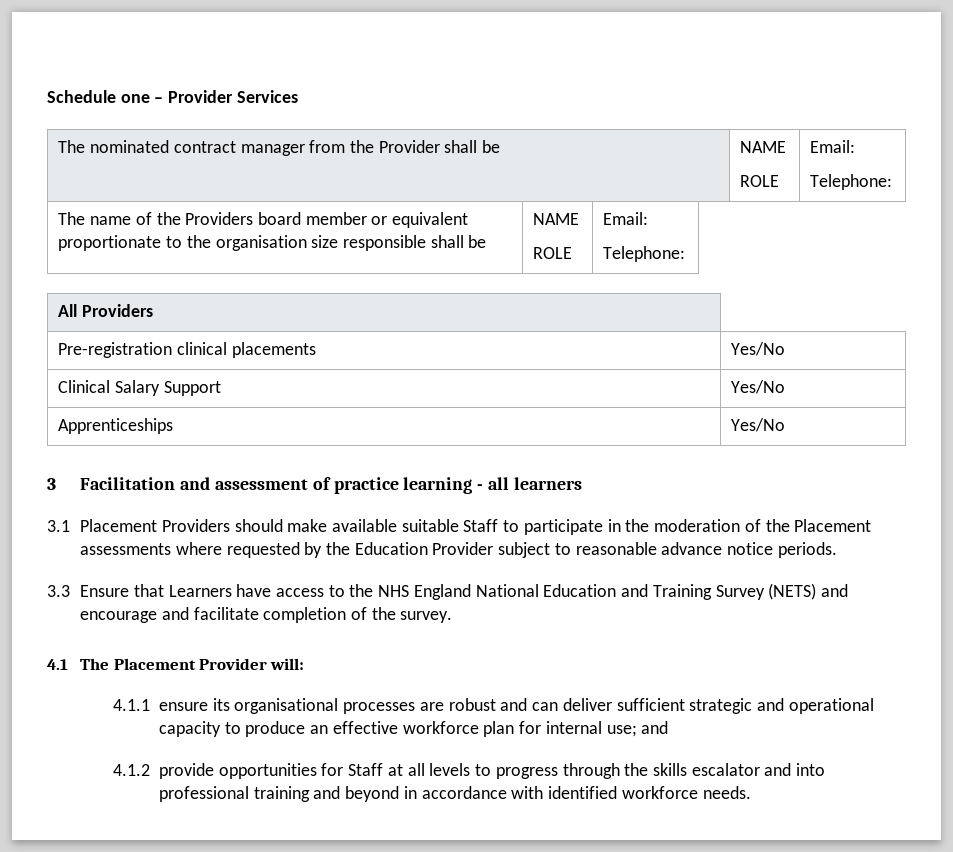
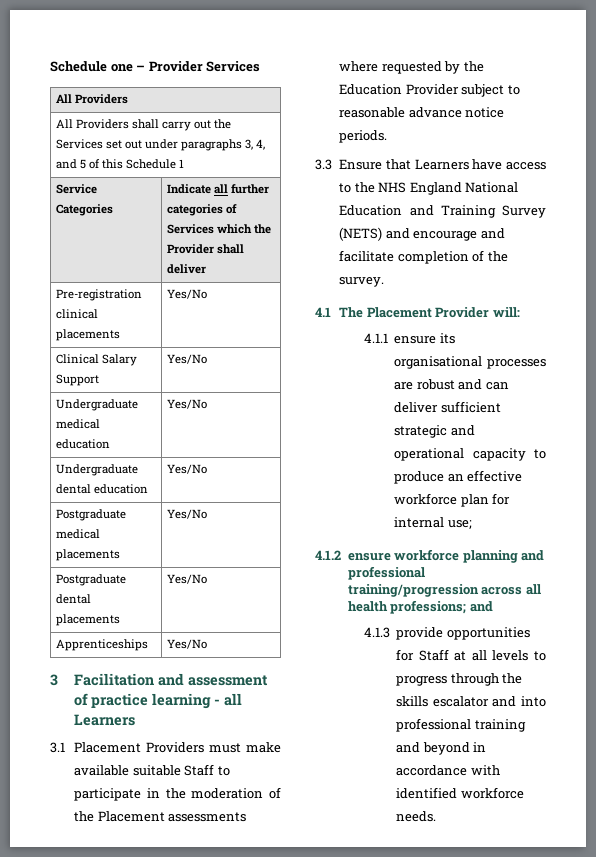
[58,140,501,156] [740,141,787,153] [740,175,780,187] [810,140,856,153] [810,174,893,190] [58,212,469,228] [58,235,487,251] [533,213,580,225] [533,247,573,259] [603,212,649,225] [603,246,686,262] [58,304,154,317] The nominated contract manager from the Provider shall be | NAME // ROLE | Email: // Telephone: // The name of the Providers board member or equivalent proportionate to the organisation size responsible shall be | NAME // ROLE | Email: // Telephone: // All Providers -> [55,94,128,104] [55,119,232,131] [55,139,266,151] [55,159,185,169] [55,184,97,194] [55,204,113,216] [166,184,269,194] [166,204,237,216] [166,224,271,234] [166,244,244,254] [166,264,206,274] All Providers // All Providers shall carry out the Services set out under paragraphs 3, 4, and 5 of this Schedule 1 // Service Categories | Indicate all further categories of Services which the Provider shall deliver
(786, 387) none -> [55,399,138,411] [55,419,100,429] [55,439,110,449] [166,399,207,409] [55,464,138,476] [55,484,148,494] [166,464,207,474] [55,509,126,521] [55,529,100,539] [55,549,120,561] [166,509,207,519] [55,574,126,586] [55,594,91,604] [55,614,120,626] [166,574,207,584] // Undergraduate medical education | Yes/No // Undergraduate dental education | Yes/No // Postgraduate medical placements | Yes/No // Postgraduate dental placements | Yes/No
[514,477,583,490] learners -> [74,714,136,726] Learners
[234,519,283,532] should -> [209,743,242,753] must
(637, 731) none -> [315,549,545,563] [347,566,425,580] [347,584,541,597] [347,600,467,614] // 4.1.2 ensure workforce planning and professional training/progression across all health professions;
[113,764,151,776] 4.1.2 -> [363,627,390,638] 4.1.3

